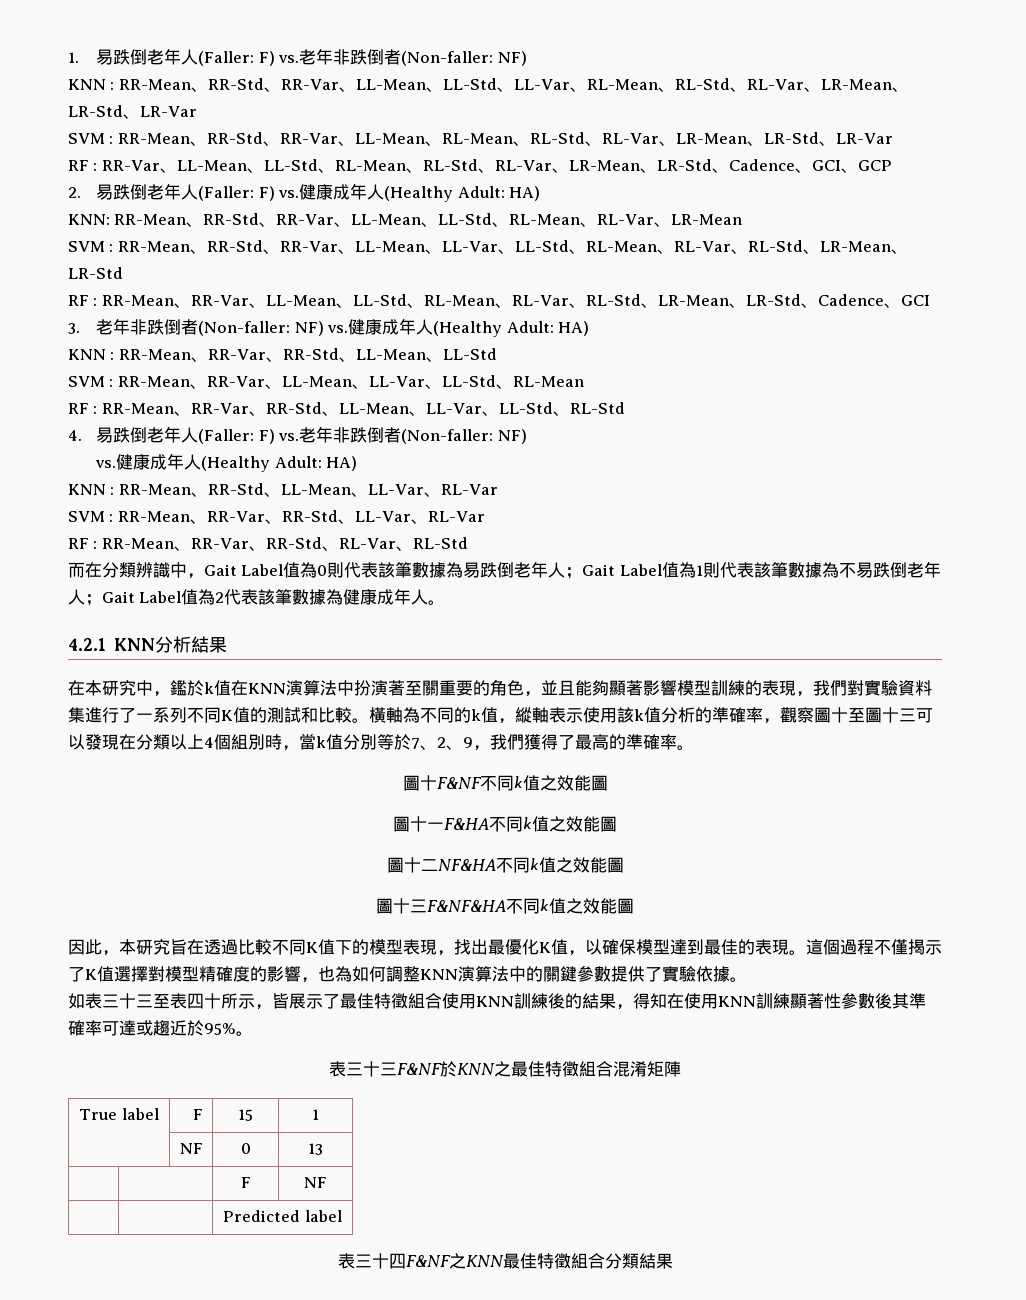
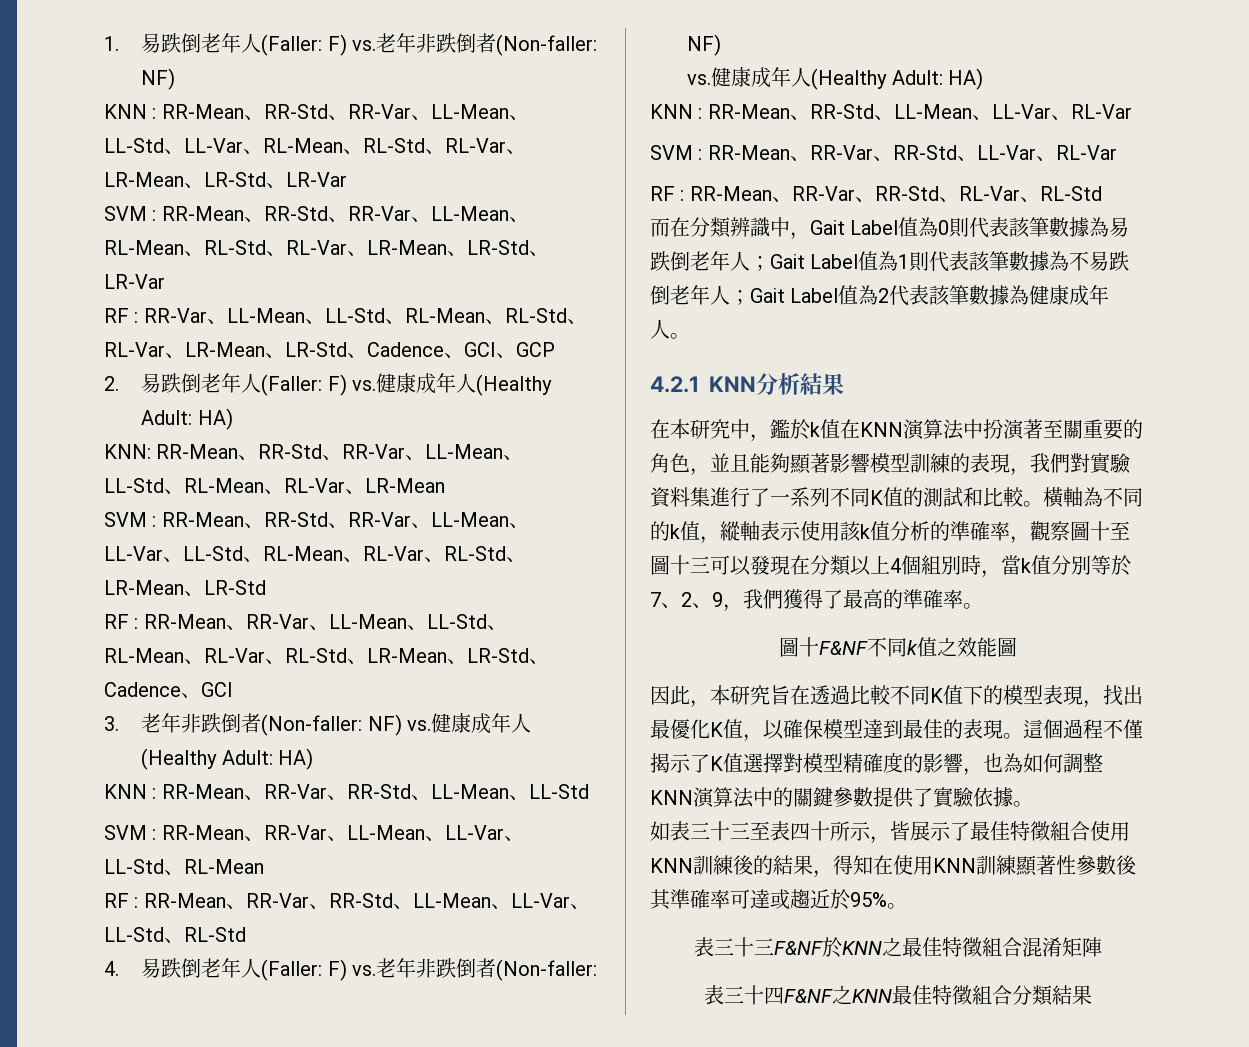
[393,816,617,832] [386,857,624,873] [376,898,634,914] // 圖十一F&HA不同k值之效能圖 // 圖十二NF&HA不同k值之效能圖 // 圖十三F&NF&HA不同k值之效能圖 -> (1017, 647) none
[79,1108,159,1120] [193,1109,204,1120] [238,1109,253,1121] [312,1109,319,1120] [180,1143,204,1154] [240,1143,251,1154] [308,1143,323,1155] [240,1177,251,1188] [304,1177,327,1188] [223,1210,342,1222] // True label | F | 15 | 1 // | NF | 0 | 13 // | | F | NF // | | Predicted label -> (1102, 947) none

